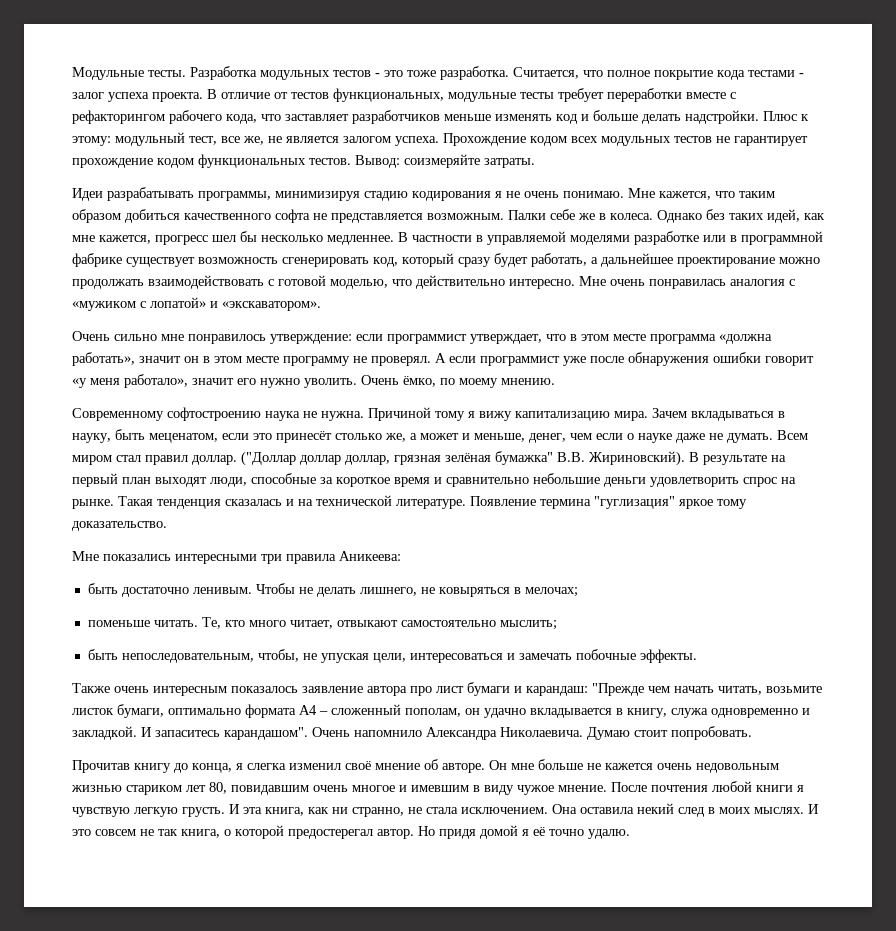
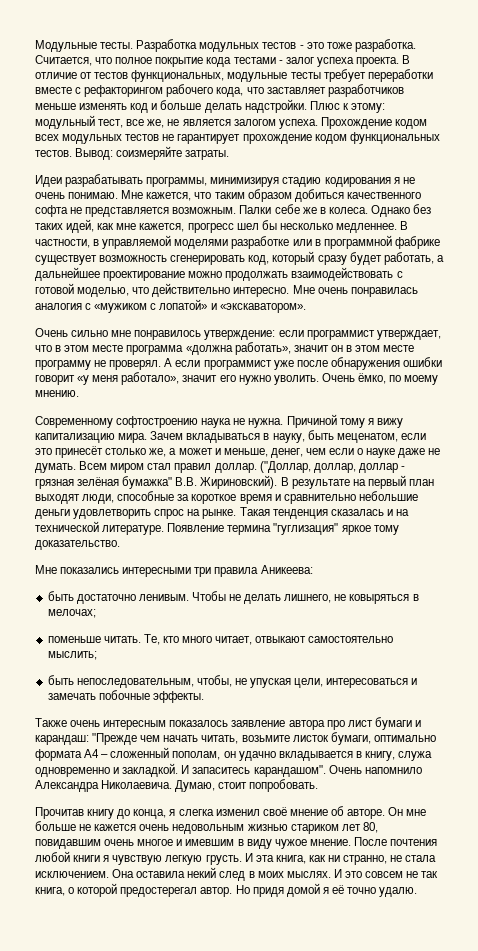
[412,235,472,242] частности -> [35,239,90,248] частности,
[241,451,390,466] ("Доллар доллар доллар, -> [259,461,405,473] ("Доллар, доллар, доллар -
[587,727,630,740] Думаю -> [175,780,216,792] Думаю,

